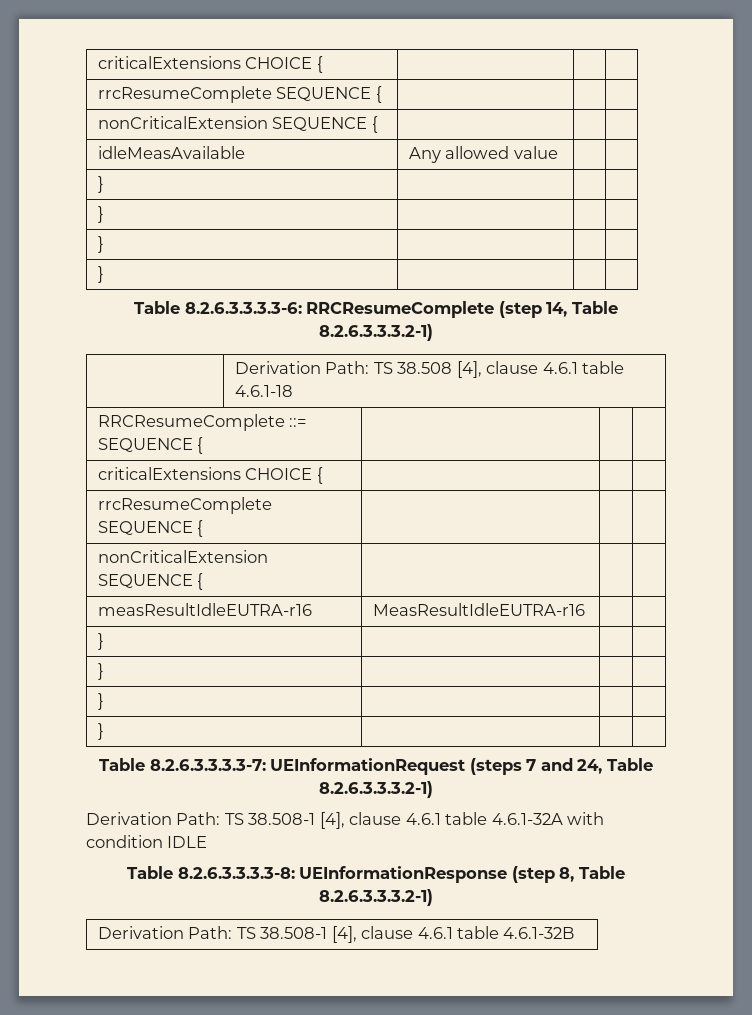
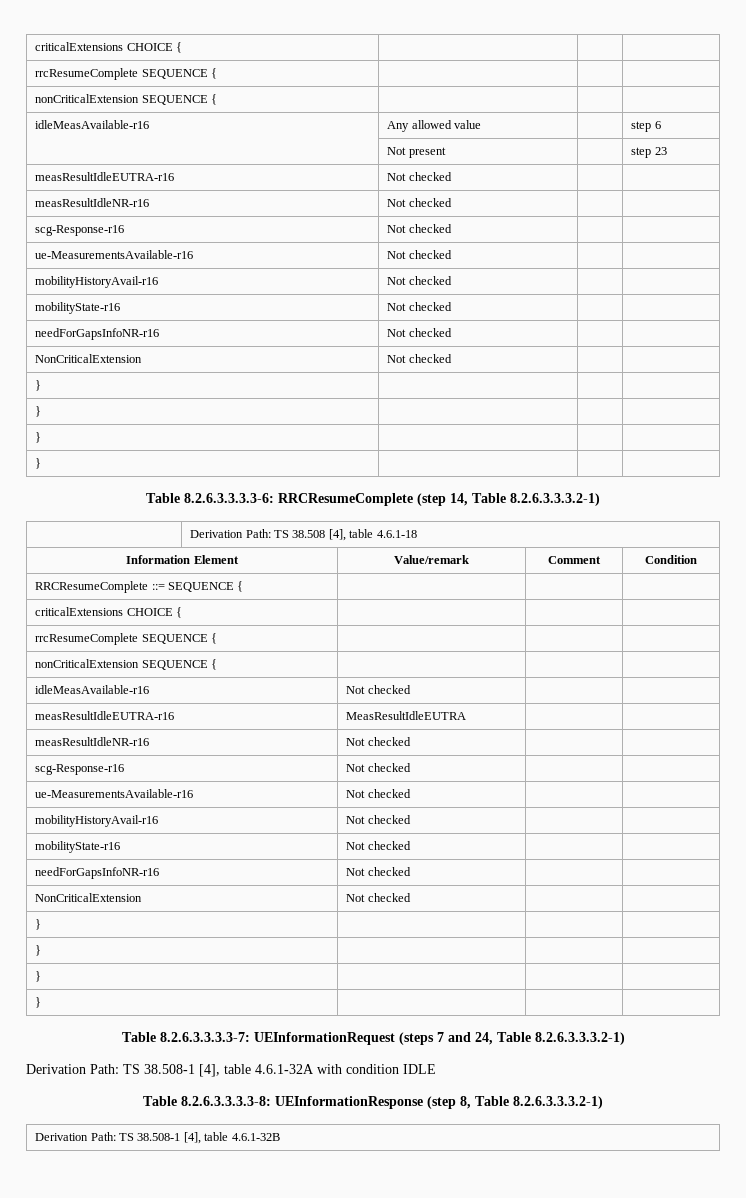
[97,56,323,73] [97,86,382,103] [97,116,378,133] [97,146,245,159] criticalExtensions CHOICE { | | | // rrcResumeComplete SEQUENCE { | | | // nonCriticalExtension SEQUENCE { | | | // idleMeasAvailable -> [35,42,183,53] [35,68,218,80] [35,94,218,105] [35,120,150,129] criticalExtensions CHOICE { | | | // rrcResumeComplete SEQUENCE { | | | // nonCriticalExtension SEQUENCE { | | | // idleMeasAvailable-r16
(558, 152) none -> [631,121,661,132] [387,147,446,158] [631,147,667,158] [35,172,175,181] [387,172,452,181] [35,198,150,207] [387,198,452,207] [35,225,125,236] [387,224,452,233] [35,250,194,259] [387,250,452,259] [35,276,159,288] [387,276,452,285] [35,302,121,314] [387,302,452,311] [35,328,160,340] [387,328,452,337] [35,354,143,363] [387,354,452,363] | step 6 // | Not present | | step 23 // measResultIdleEUTRA-r16 | Not checked | | // measResultIdleNR-r16 | Not checked | | // scg-Response-r16 | Not checked | | // ue-MeasurementsAvailable-r16 | Not checked | | // mobilityHistoryAvail-r16 | Not checked | | // mobilityState-r16 | Not checked | | // needForGapsInfoNR-r16 | Not checked | | // NonCriticalExtension | Not checked |
[486,361,578,374] clause 4.6.1 -> (346, 535) none
(293, 391) none -> [126,555,239,564] [393,555,469,564] [548,556,601,564] [645,555,697,564] // Information Element | Value/remark | Comment | Condition
[97,603,312,616] [372,603,585,616] measResultIdleEUTRA-r16 | MeasResultIdleEUTRA-r16 -> [35,685,150,694] [346,685,411,694] [35,711,175,720] [346,711,467,720] [35,737,150,746] [346,737,411,746] [35,764,125,775] [346,763,411,772] [35,789,194,798] [346,789,411,798] [35,815,159,827] [346,815,411,824] [35,841,121,853] [346,841,411,850] [35,867,160,879] [346,867,411,876] [35,893,143,902] [346,893,411,902] idleMeasAvailable-r16 | Not checked | | // measResultIdleEUTRA-r16 | MeasResultIdleEUTRA | | // measResultIdleNR-r16 | Not checked | | // scg-Response-r16 | Not checked | | // ue-MeasurementsAvailable-r16 | Not checked | | // mobilityHistoryAvail-r16 | Not checked | | // mobilityState-r16 | Not checked | | // needForGapsInfoNR-r16 | Not checked | | // NonCriticalExtension | Not checked
[349,812,441,825] clause 4.6.1 -> (220, 1070) none
[361,926,453,939] clause 4.6.1 -> (201, 1138) none

